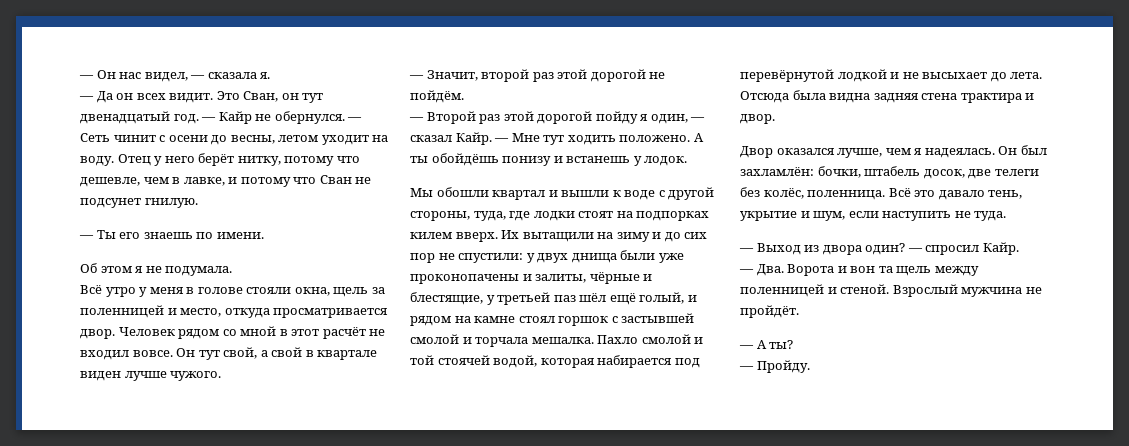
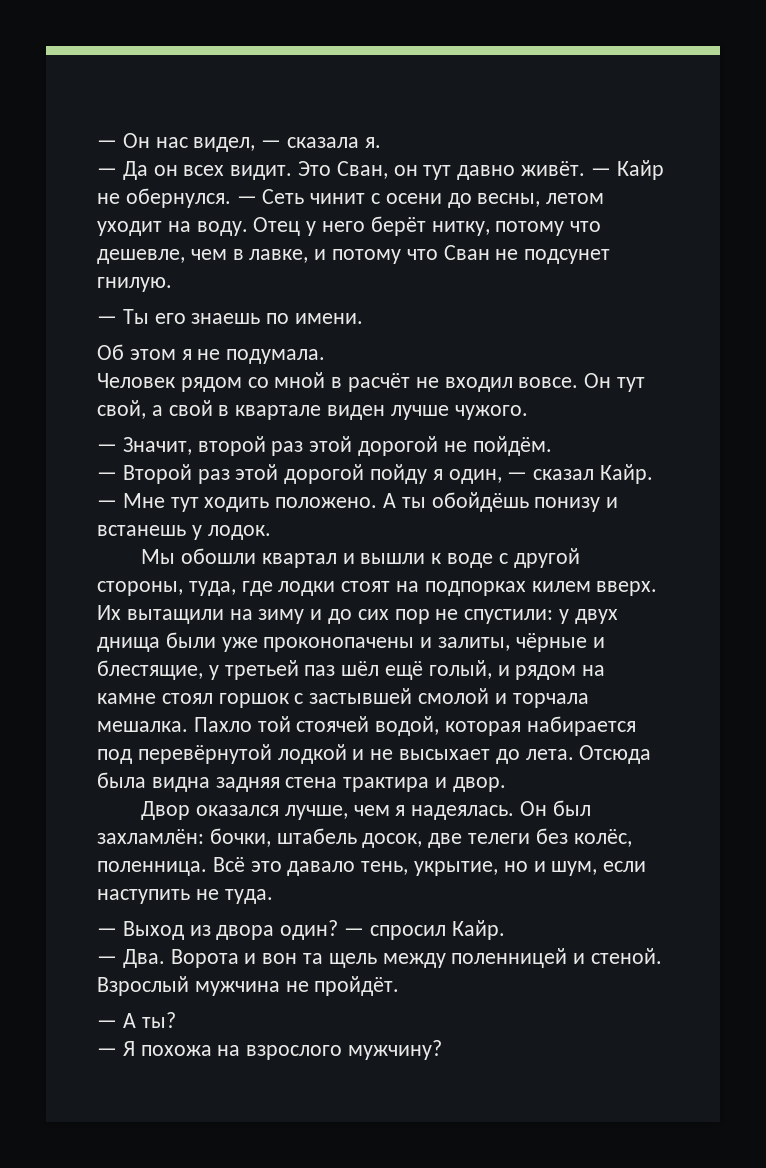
[80,111,199,124] двенадцатый год. -> [457,161,586,180] давно живёт.
[80,285,385,297] [80,305,389,318] [80,329,115,339] Всё утро у меня в голове стояли окна, щель за поленницей и место, откуда просматривается двор. -> (326, 356) none
[291,329,320,336] этот -> (343, 382) none
[641,334,704,344] смолой и -> (252, 724) none
[740,211,797,221] укрытие -> [414,861,528,876] укрытие, но
[756,360,810,373] Пройду. -> [122,1040,443,1060] Я похожа на взрослого мужчину?

